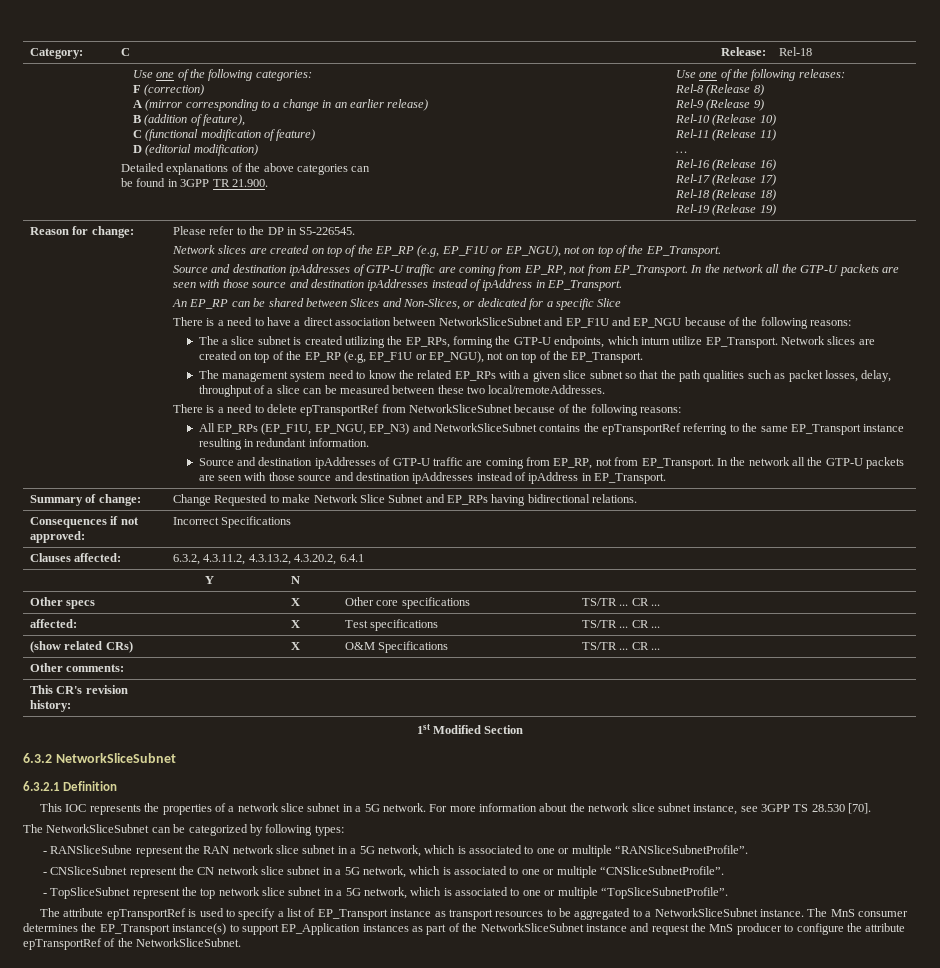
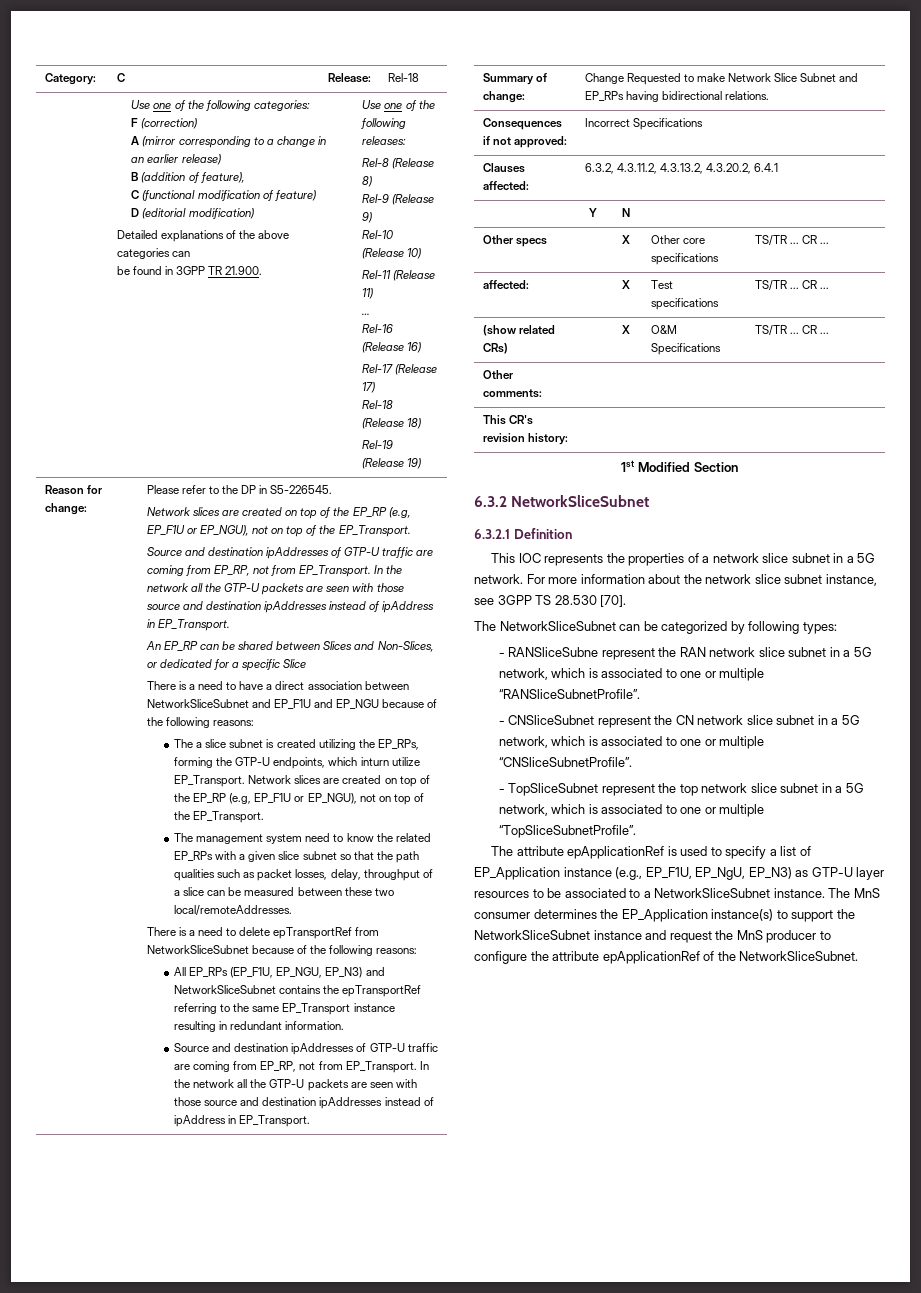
[106,908,186,920] epTransportRef -> [567,846,665,859] epApplicationRef
[317,909,493,920] EP_Transport instance as transport -> [474,867,885,880] EP_Application instance (e.g., EP_F1U, EP_NgU, EP_N3) as GTP-U layer
[574,908,631,920] aggregated -> [564,888,626,898] associated
[99,924,170,935] EP_Transport -> [621,909,708,922] EP_Application
[281,923,460,935] EP_Application instances as part of -> (834, 916) none
[23,938,102,950] epTransportRef -> [602,951,700,964] epApplicationRef

